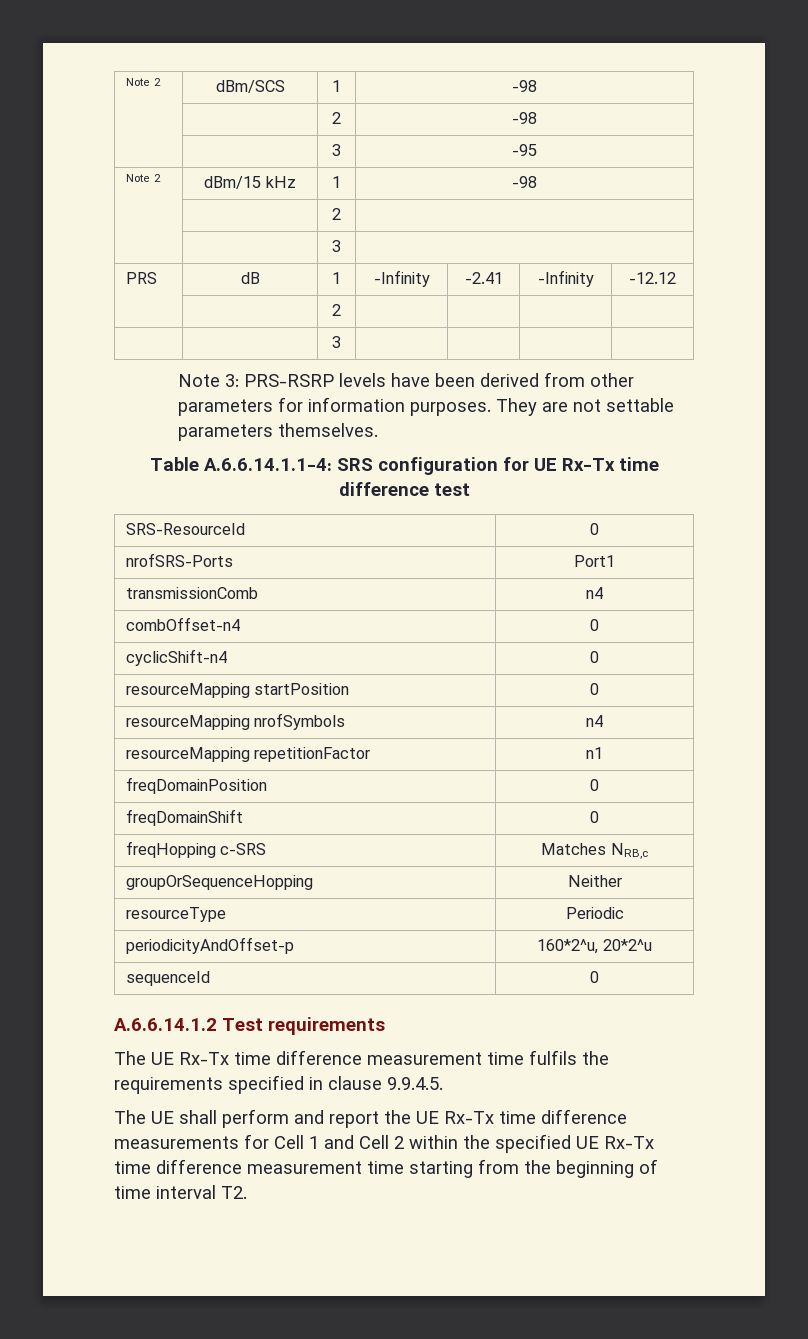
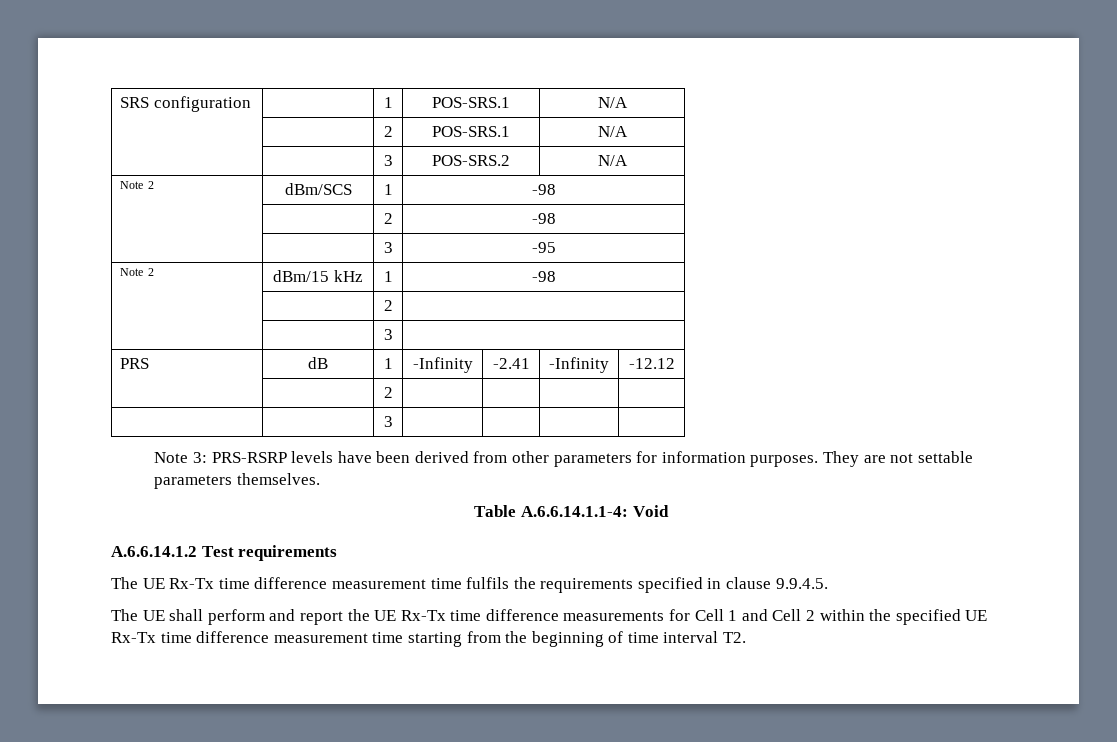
(125, 82) none -> [120,96,252,112] [383,97,393,108] [432,97,510,108] [597,97,628,108] [383,126,393,137] [432,126,510,137] [597,126,628,137] [383,155,393,166] [432,155,510,166] [597,155,628,166] SRS configuration | | 1 | POS-SRS.1 | N/A // | | 2 | POS-SRS.1 | N/A // | | 3 | POS-SRS.2 | N/A //
[336,457,659,475] [338,482,470,496] [125,523,245,535] [590,523,599,535] [125,553,233,567] [574,555,615,567] [125,587,258,599] [586,587,603,599] [125,617,240,631] [590,619,599,631] [125,649,227,666] [590,651,599,663] [125,683,349,698] [590,683,599,695] [125,713,345,730] [586,715,603,727] [125,747,370,762] [586,747,603,759] [125,777,267,794] [590,779,599,791] [125,809,243,826] [590,811,599,823] [125,841,266,858] [541,843,648,859] [125,875,313,890] [567,875,622,887] [125,907,226,922] [565,907,624,919] [125,937,294,954] [537,939,652,954] [125,971,210,986] [590,971,599,983] SRS configuration for UE Rx-Tx time difference test // SRS-ResourceId | 0 // nrofSRS-Ports | Port1 // transmissionComb | n4 // combOffset-n4 | 0 // cyclicShift-n4 | 0 // resourceMapping startPosition | 0 // resourceMapping nrofSymbols | n4 // resourceMapping repetitionFactor | n1 // freqDomainPosition | 0 // freqDomainShift | 0 // freqHopping c-SRS | Matches NRB,c // groupOrSequenceHopping | Neither // resourceType | Periodic // periodicityAndOffset-p | 160*2^u, 20*2^u // sequenceId | 0 -> [632,505,669,517] Void

